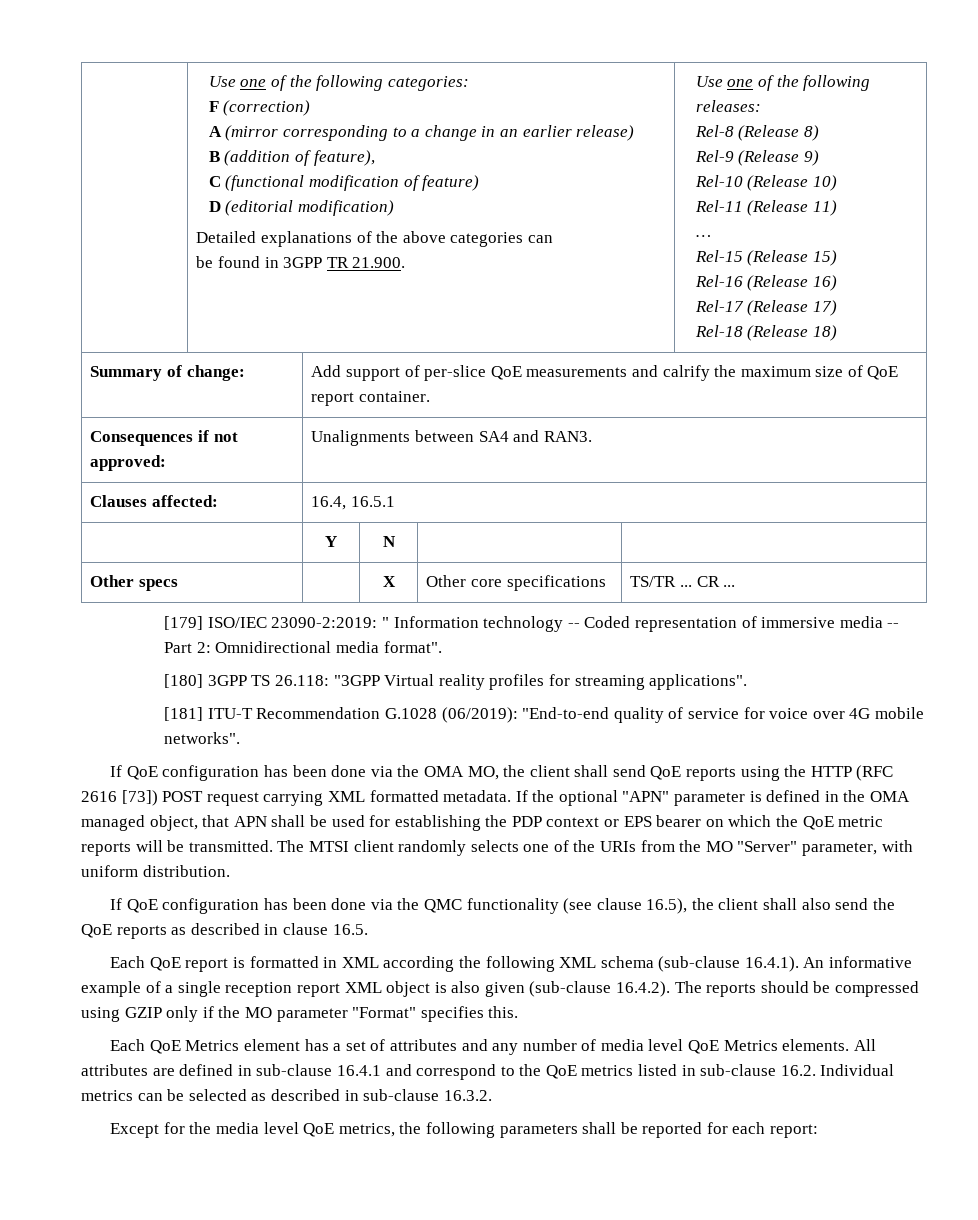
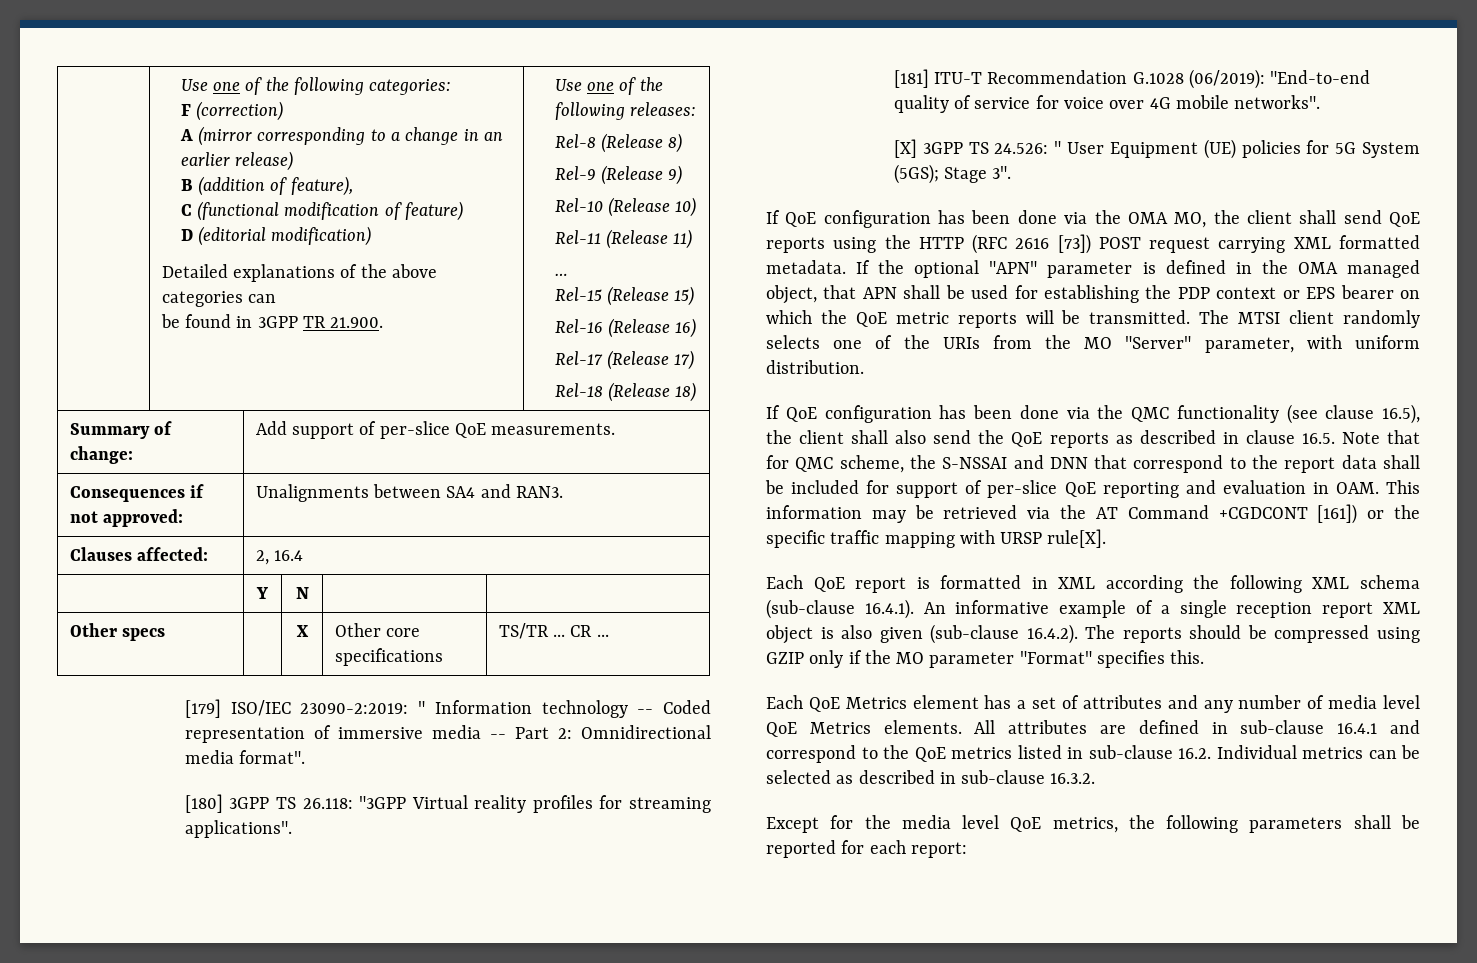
[526,365,899,381] [311,391,430,406] measurements and calrify the maximum size of QoE report container. -> [491,423,616,435] measurements.
[311,496,395,510] 16.4, 16.5.1 -> [255,550,304,565] 2, 16.4
(241, 738) none -> [893,139,1420,159] [893,164,1012,184] // [X] 3GPP TS 24.526: " User Equipment (UE) policies for 5G System (5GS); Stage 3".
(368, 929) none -> [1341,430,1420,444] [766,455,1420,473] [765,480,1420,498] [766,504,1420,524] [766,529,1107,548] Note that for QMC scheme, the S-NSSAI and DNN that correspond to the report data shall be included for support of per-slice QoE reporting and evaluation in OAM. This information may be retrieved via the AT Command +CGDCONT [161]) or the specific traffic mapping with URSP rule[X].

